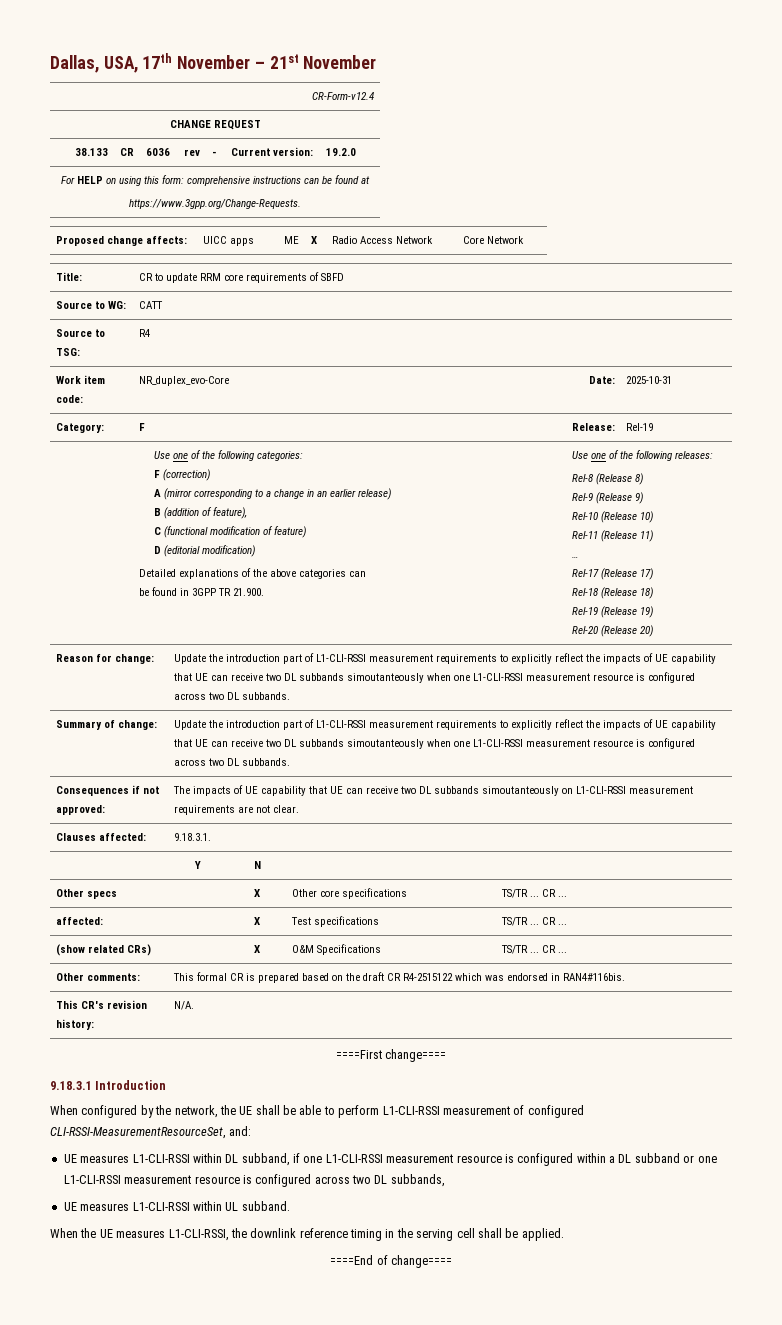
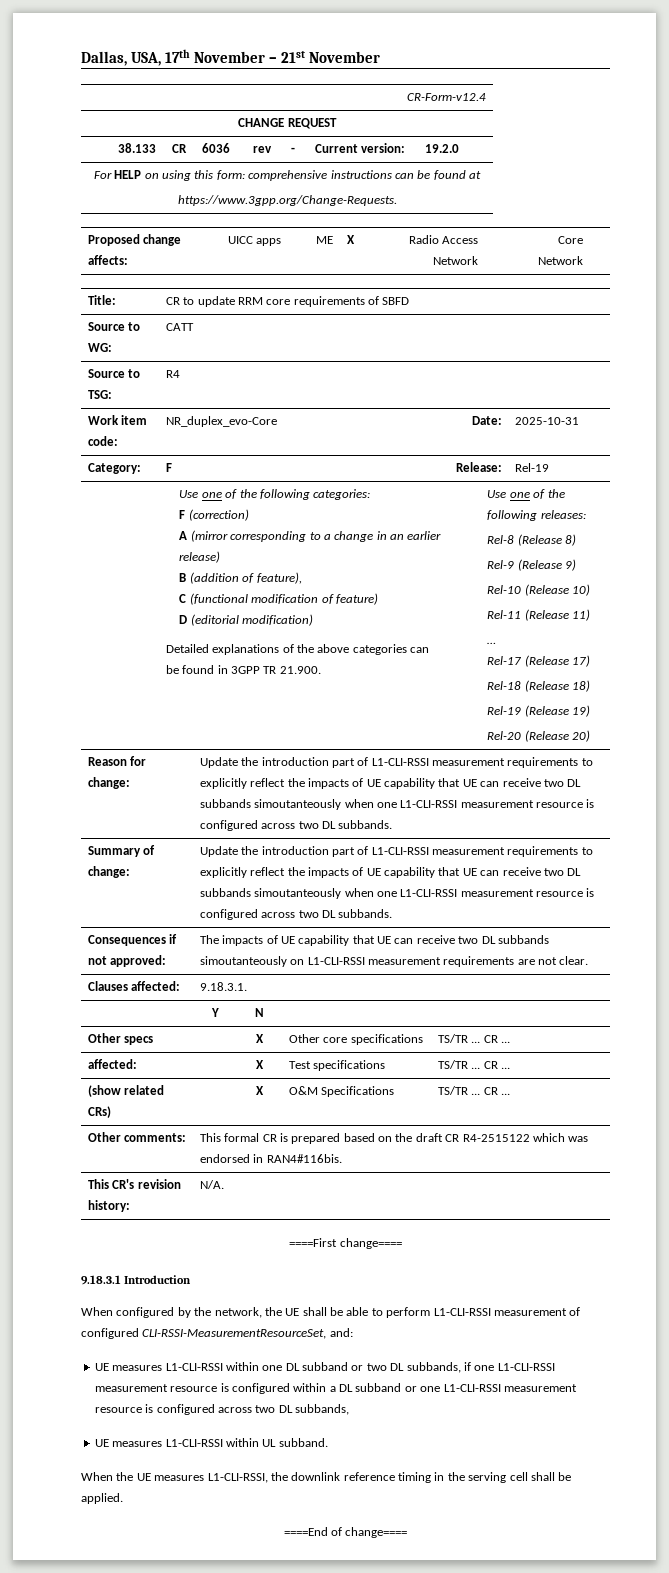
[225,1153,290,1166] DL subband, -> [262,1362,461,1373] one DL subband or two DL subbands,

